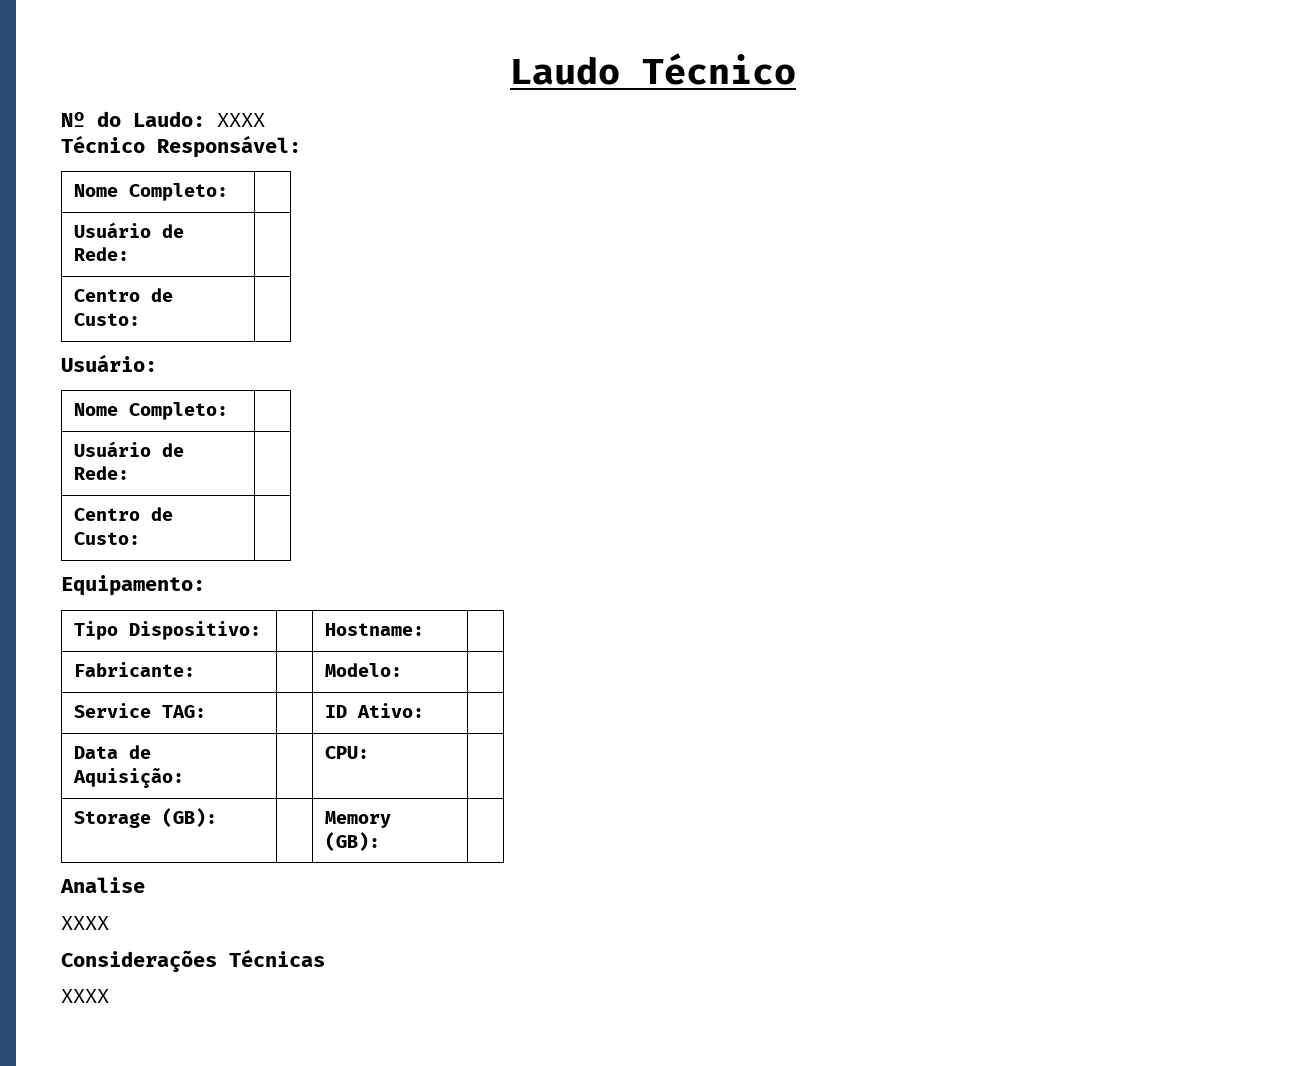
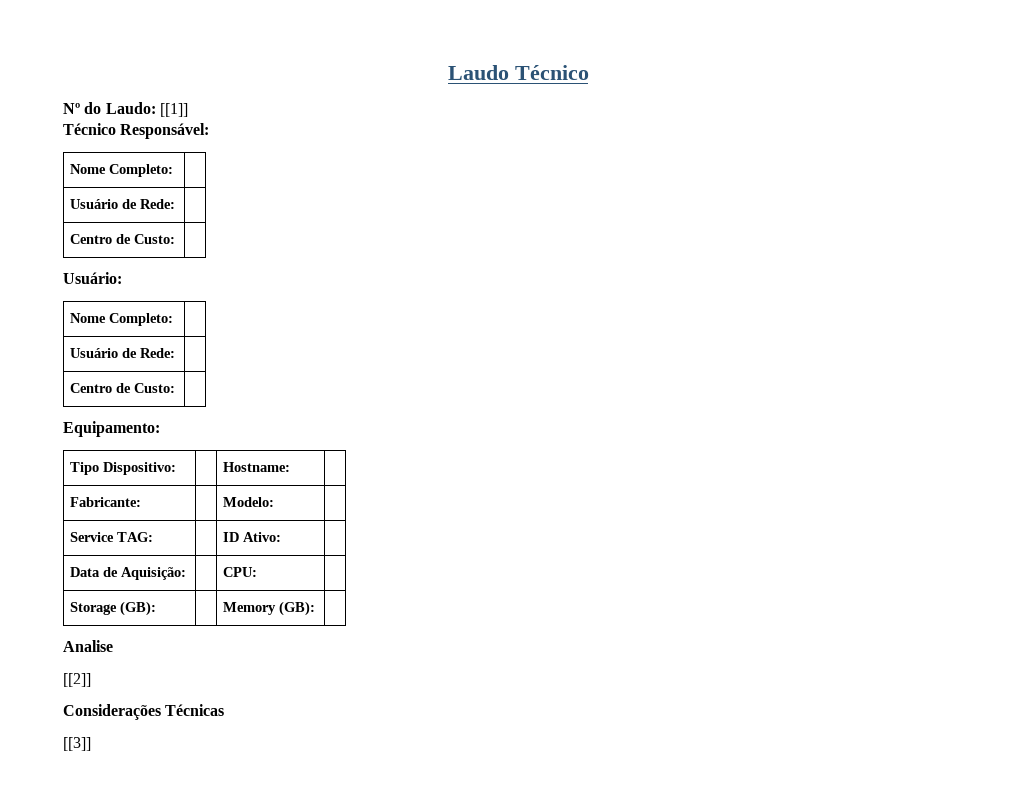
[217,113,265,127] XXXX -> [159,103,188,117] [[1]]
[61,916,109,930] XXXX -> [63,673,91,687] [[2]]
[61,989,109,1003] XXXX -> [63,737,91,751] [[3]]

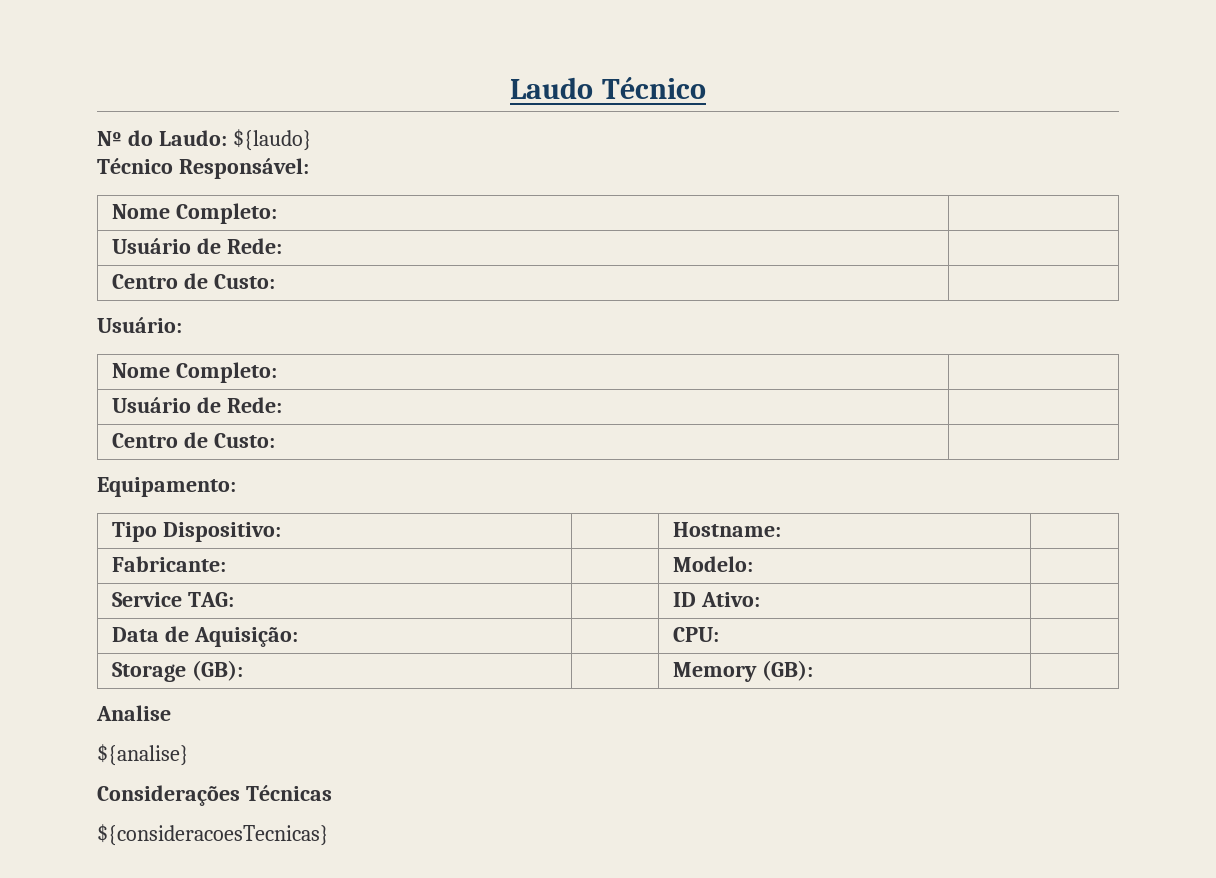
[159,103,188,117] [[1]] -> [232,129,312,151] ${laudo}
[63,673,91,687] [[2]] -> [97,744,189,766] ${analise}
[63,737,91,751] [[3]] -> [97,824,329,846] ${consideracoesTecnicas}

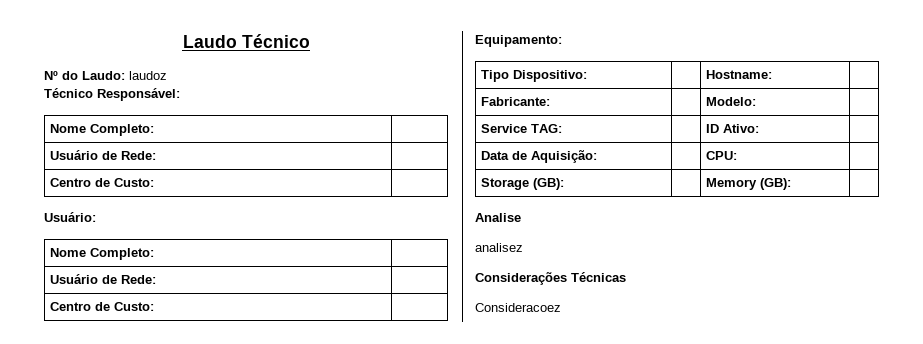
[232,129,312,151] ${laudo} -> [129,71,167,80] laudoz
[97,744,189,766] ${analise} -> [475,243,523,252] analisez
[97,824,329,846] ${consideracoesTecnicas} -> [475,303,561,312] Consideracoez

